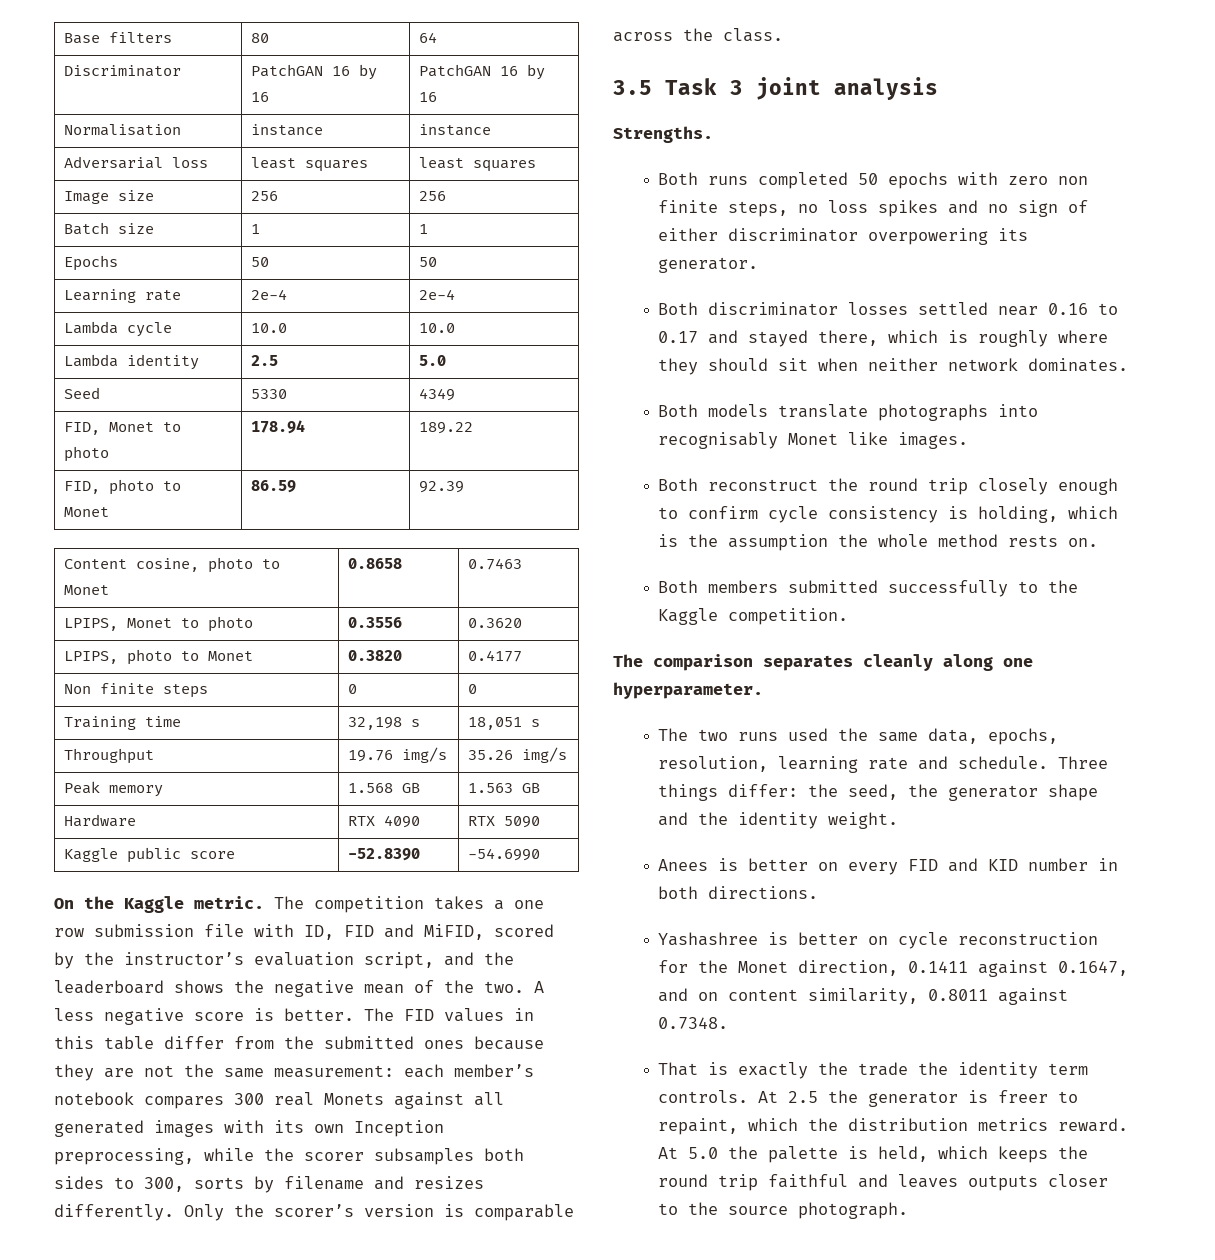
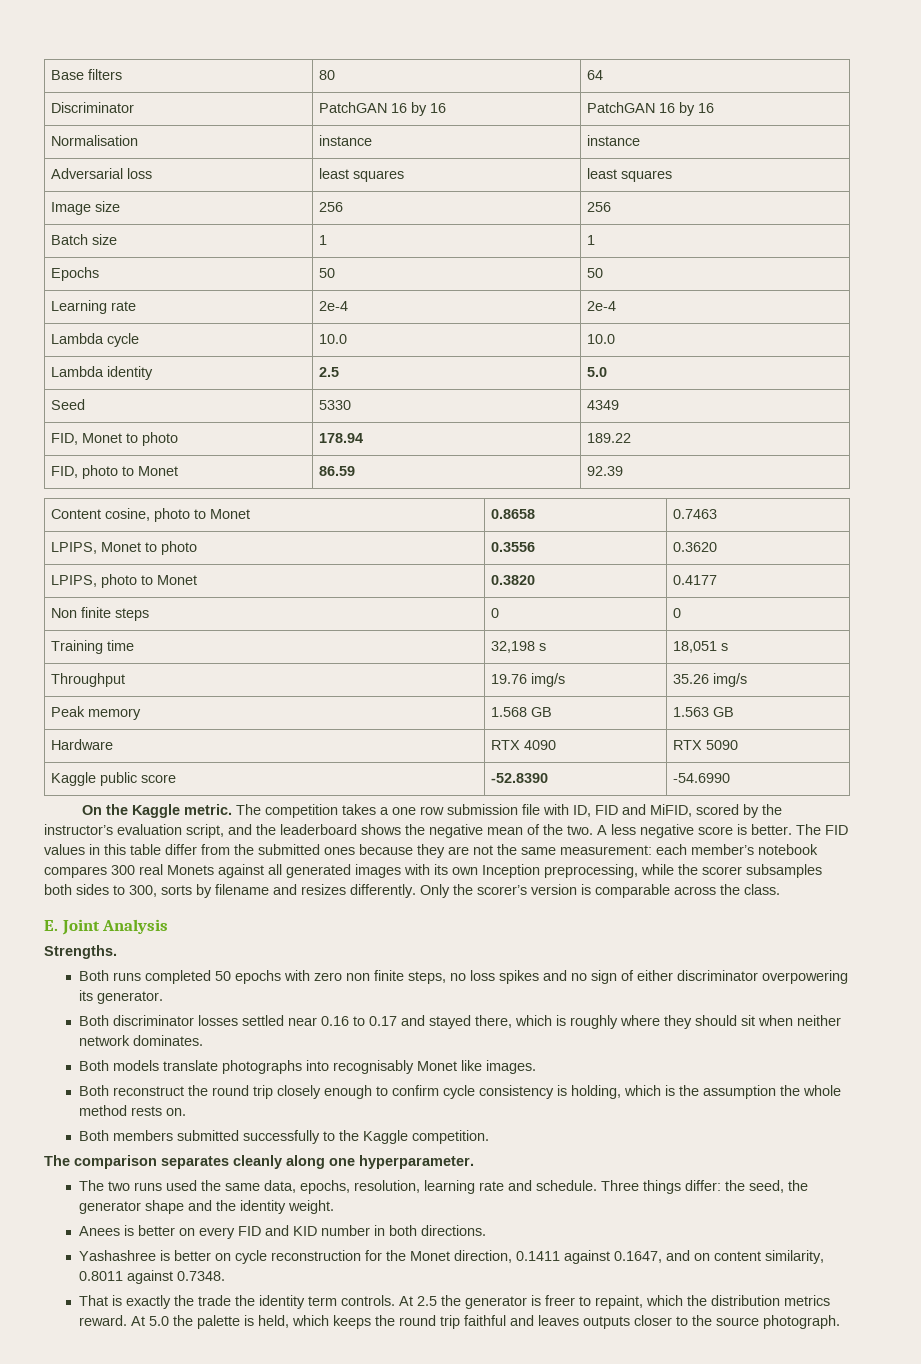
[613,77,938,100] 3.5 Task 3 joint analysis -> [44,919,169,935] E. Joint Analysis

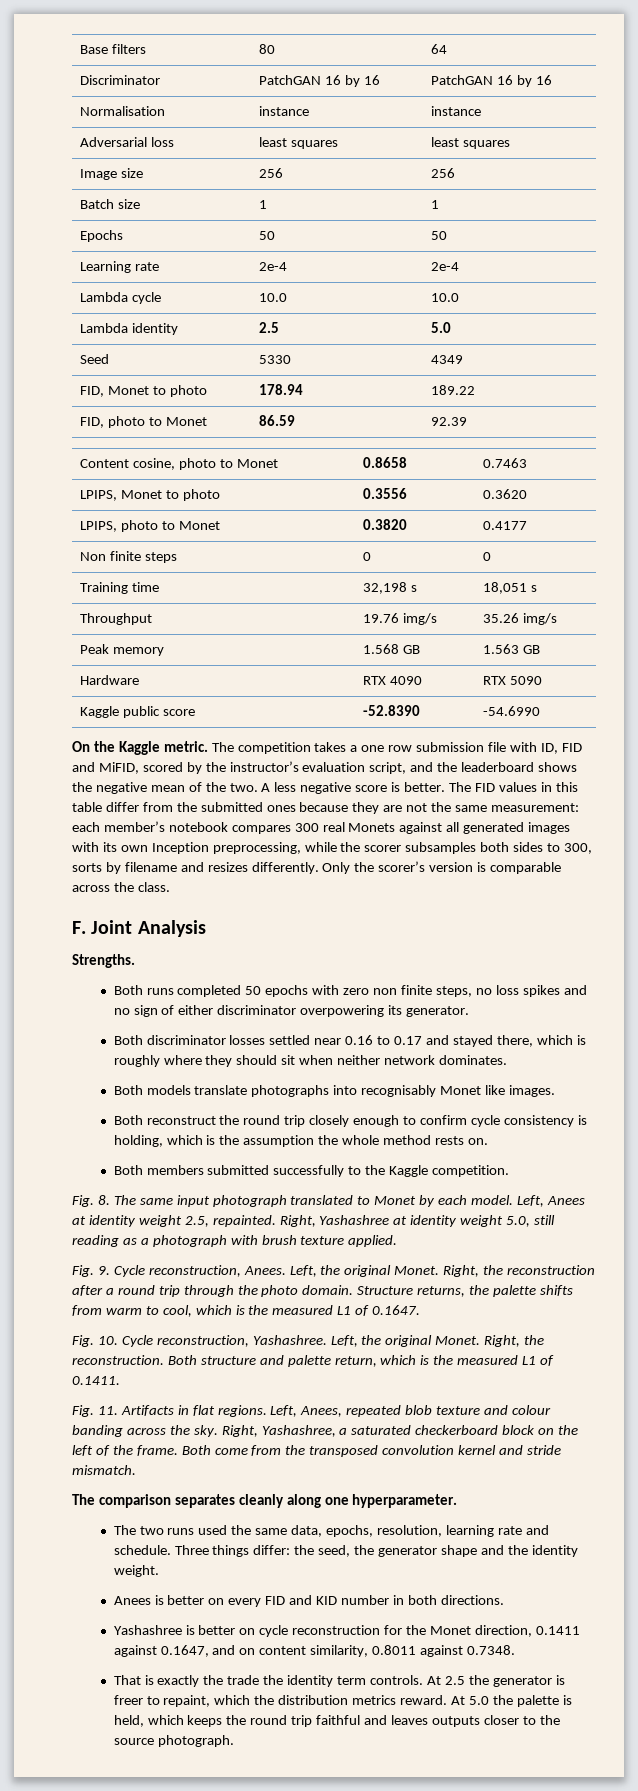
[44,920,58,931] E. -> [72,921,86,934] F.
(489, 1137) none -> [72,1195,585,1207] [72,1215,556,1227] [72,1235,398,1247] [72,1265,596,1277] [72,1285,573,1297] [72,1305,421,1317] [72,1335,545,1347] [72,1355,555,1367] [72,1376,120,1385] [72,1405,551,1417] [72,1425,579,1437] [72,1445,561,1457] [72,1465,136,1475] // Fig. 8. The same input photograph translated to Monet by each model. Left, Anees at identity weight 2.5, repainted. Right, Yashashree at identity weight 5.0, still reading as a photograph with brush texture applied. // Fig. 9. Cycle reconstruction, Anees. Left, the original Monet. Right, the reconstruction after a round trip through the photo domain. Structure returns, the palette shifts from warm to cool, which is the measured L1 of 0.1647. // Fig. 10. Cycle reconstruction, Yashashree. Left, the original Monet. Right, the reconstruction. Both structure and palette return, which is the measured L1 of 0.1411. // Fig. 11. Artifacts in flat regions. Left, Anees, repeated blob texture and colour banding across the sky. Right, Yashashree, a saturated checkerboard block on the left of the frame. Both come from the transposed convolution kernel and stride mismatch.

